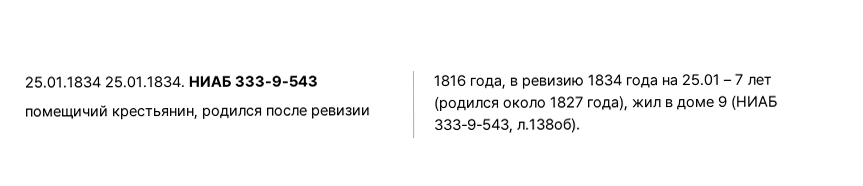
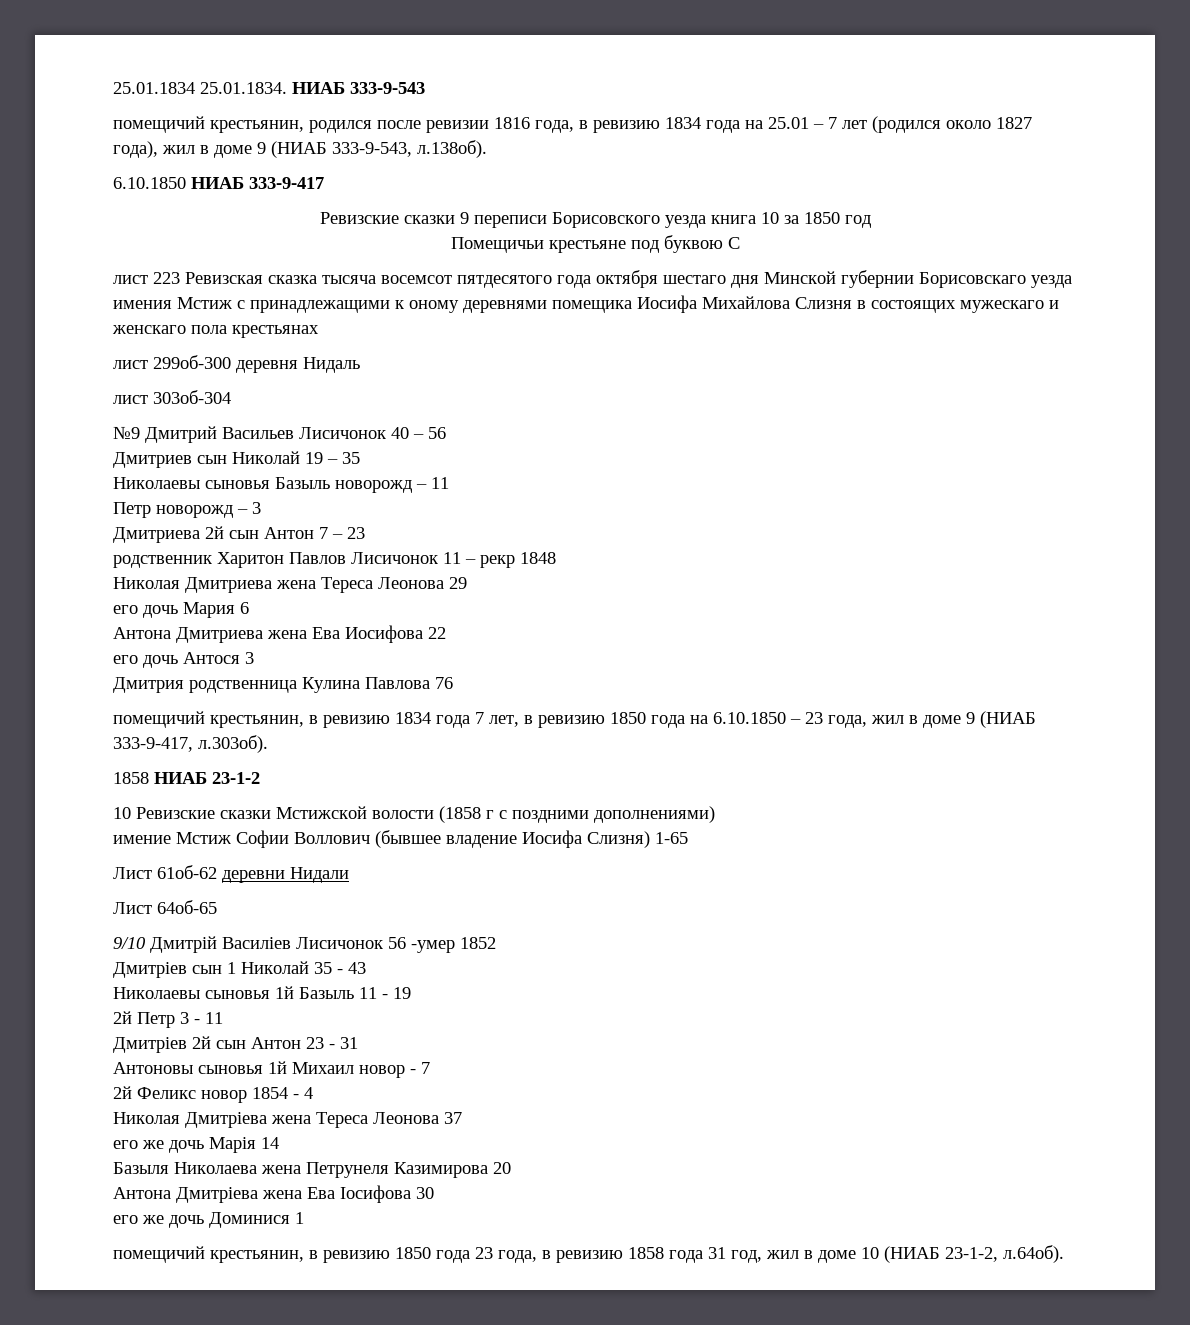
(582, 125) none -> [113,177,324,189] [319,212,871,228] [450,235,740,253] [113,270,1072,288] [113,295,1059,313] [112,325,319,338] [113,355,360,373] [113,390,231,404] [113,426,446,443] [113,451,360,468] [113,477,449,493] [113,502,261,518] [113,526,365,543] [113,552,556,568] [113,577,467,593] [113,602,249,618] [113,625,446,643] [113,652,254,668] [113,677,453,693] [113,711,1036,728] [113,735,268,753] [113,772,260,784] [113,806,715,823] [113,830,688,848] [113,865,349,883] [113,900,217,914] [113,936,496,953] [113,961,366,978] [113,986,411,999] [113,1011,223,1028] [113,1036,358,1053] [113,1061,430,1078] [113,1086,313,1103] [113,1112,462,1128] [113,1137,279,1153] [113,1162,511,1178] [113,1185,434,1203] [113,1212,304,1228] [113,1245,1064,1263] // 6.10.1850 НИАБ 333-9-417 // Ревизские сказки 9 переписи Борисовского уезда книга 10 за 1850 год // Помещичьи крестьяне под буквою С // лист 223 Ревизская сказка тысяча восемсот пятдесятого года октября шестаго дня Минской губернии Борисовскаго уезда имения Мстиж с принадлежащими к оному деревнями помещика Иосифа Михайлова Слизня в состоящих мужескаго и женскаго пола крестьянах // лист 299об-300 деревня Нидаль // лист 303об-304 // №9 Дмитрий Васильев Лисичонок 40 – 56 // Дмитриев сын Николай 19 – 35 // Николаевы сыновья Базыль новорожд – 11 // Петр новорожд – 3 // Дмитриева 2й сын Антон 7 – 23 // родственник Харитон Павлов Лисичонок 11 – рекр 1848 // Николая Дмитриева жена Тереса Леонова 29 // его дочь Мария 6 // Антона Дмитриева жена Ева Иосифова 22 // его дочь Антося 3 // Дмитрия родственница Кулина Павлова 76 // помещичий крестьянин, в ревизию 1834 года 7 лет, в ревизию 1850 года на 6.10.1850 – 23 года, жил в доме 9 (НИАБ 333-9-417, л.303об). // 1858 НИАБ 23-1-2 // 10 Ревизские сказки Мстижской волости (1858 г с поздними дополнениями) // имение Мстиж Софии Воллович (бывшее владение Иосифа Слизня) 1-65 // Лист 61об-62 деревни Нидали // Лист 64об-65 // 9/10 Дмитрiй Василiев Лисичонок 56 -умер 1852 // Дмитрiев сын 1 Николай 35 - 43 // Николаевы сыновья 1й Базыль 11 - 19 // 2й Петр 3 - 11 // Дмитрiев 2й сын Антон 23 - 31 // Антоновы сыновья 1й Михаил новор - 7 // 2й Феликс новор 1854 - 4 // Николая Дмитрiева жена Тереса Леонова 37 // его же дочь Марiя 14 // Базыля Николаева жена Петрунеля Казимирова 20 // Антона Дмитрiева жена Ева Iосифова 30 // его же дочь Доминися 1 // помещичий крестьянин, в ревизию 1850 года 23 года, в ревизию 1858 года 31 год, жил в доме 10 (НИАБ 23-1-2, л.64об).

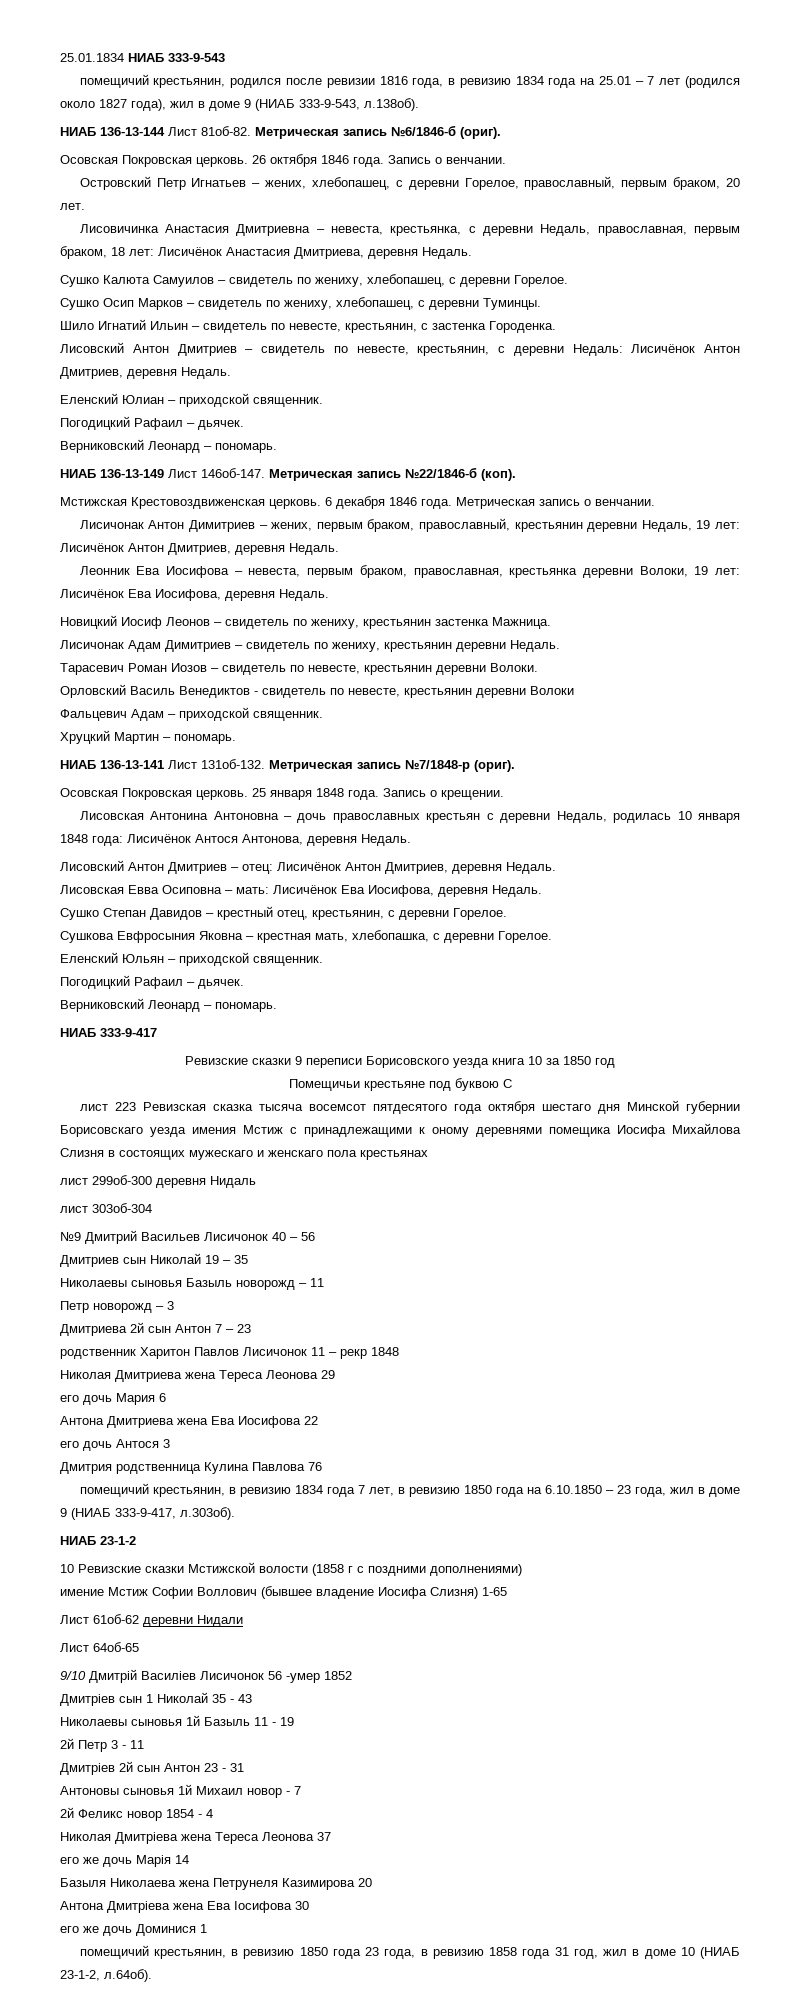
[200,82,287,94] 25.01.1834. -> (124, 57) none
[113,177,186,189] 6.10.1850 -> [60,125,501,139] [60,154,506,167] [79,176,740,190] [60,203,85,210] [79,224,741,236] [60,246,472,259] [60,274,568,287] [60,297,541,310] [60,319,556,333] [60,342,740,356] [60,367,231,379] [60,393,323,407] [60,416,244,430] [60,439,277,453] [60,467,516,481] [60,496,655,509] [79,518,740,532] [60,543,339,555] [79,565,741,578] [60,589,329,601] [60,615,551,629] [60,640,560,652] [60,663,538,675] [60,684,574,698] [60,707,323,721] [60,730,236,744] [60,759,515,772] [60,788,504,800] [79,811,741,823] [60,834,411,846] [60,860,556,874] [60,885,542,897] [60,906,507,920] [60,930,552,943] [60,952,323,966] [60,975,244,989] [60,998,277,1012] НИАБ 136-13-144 Лист 81об-82. Метрическая запись №6/1846-б (ориг). // Осовская Покровская церковь. 26 октября 1846 года. Запись о венчании. // Островский Петр Игнатьев – жених, хлебопашец, с деревни Горелое, православный, первым браком, 20 лет. // Лисовичинка Анастасия Дмитриевна – невеста, крестьянка, с деревни Недаль, православная, первым браком, 18 лет: Лисичёнок Анастасия Дмитриева, деревня Недаль. // Сушко Калюта Самуилов – свидетель по жениху, хлебопашец, с деревни Горелое. // Сушко Осип Марков – свидетель по жениху, хлебопашец, с деревни Туминцы. // Шило Игнатий Ильин – свидетель по невесте, крестьянин, с застенка Городенка. // Лисовский Антон Дмитриев – свидетель по невесте, крестьянин, с деревни Недаль: Лисичёнок Антон Дмитриев, деревня Недаль. // Еленский Юлиан – приходской священник. // Погодицкий Рафаил – дьячек. // Верниковский Леонард – пономарь. // НИАБ 136-13-149 Лист 146об-147. Метрическая запись №22/1846-б (коп). // Мстижская Крестовоздвиженская церковь. 6 декабря 1846 года. Метрическая запись о венчании. // Лисичонак Антон Димитриев – жених, первым браком, православный, крестьянин деревни Недаль, 19 лет: Лисичёнок Антон Дмитриев, деревня Недаль. // Леонник Ева Иосифова – невеста, первым браком, православная, крестьянка деревни Волоки, 19 лет: Лисичёнок Ева Иосифова, деревня Недаль. // Новицкий Иосиф Леонов – свидетель по жениху, крестьянин застенка Мажница. // Лисичонак Адам Димитриев – свидетель по жениху, крестьянин деревни Недаль. // Тарасевич Роман Иозов – свидетель по невесте, крестьянин деревни Волоки. // Орловский Василь Венедиктов - свидетель по невесте, крестьянин деревни Волоки // Фальцевич Адам – приходской священник. // Хруцкий Мартин – пономарь. // НИАБ 136-13-141 Лист 131об-132. Метрическая запись №7/1848-р (ориг). // Осовская Покровская церковь. 25 января 1848 года. Запись о крещении. // Лисовская Антонина Антоновна – дочь православных крестьян с деревни Недаль, родилась 10 января 1848 года: Лисичёнок Антося Антонова, деревня Недаль. // Лисовский Антон Дмитриев – отец: Лисичёнок Антон Дмитриев, деревня Недаль. // Лисовская Евва Осиповна – мать: Лисичёнок Ева Иосифова, деревня Недаль. // Сушко Степан Давидов – крестный отец, крестьянин, с деревни Горелое. // Сушкова Евфросыния Яковна – крестная мать, хлебопашка, с деревни Горелое. // Еленский Юльян – приходской священник. // Погодицкий Рафаил – дьячек. // Верниковский Леонард – пономарь. //
[113,772,149,784] 1858 -> (235, 1513) none

